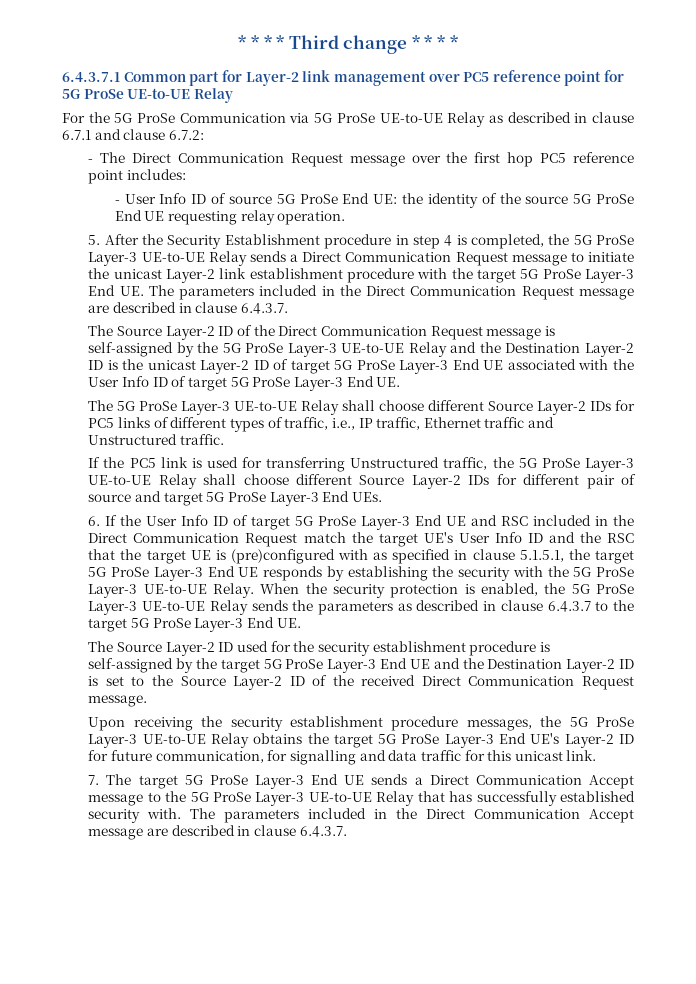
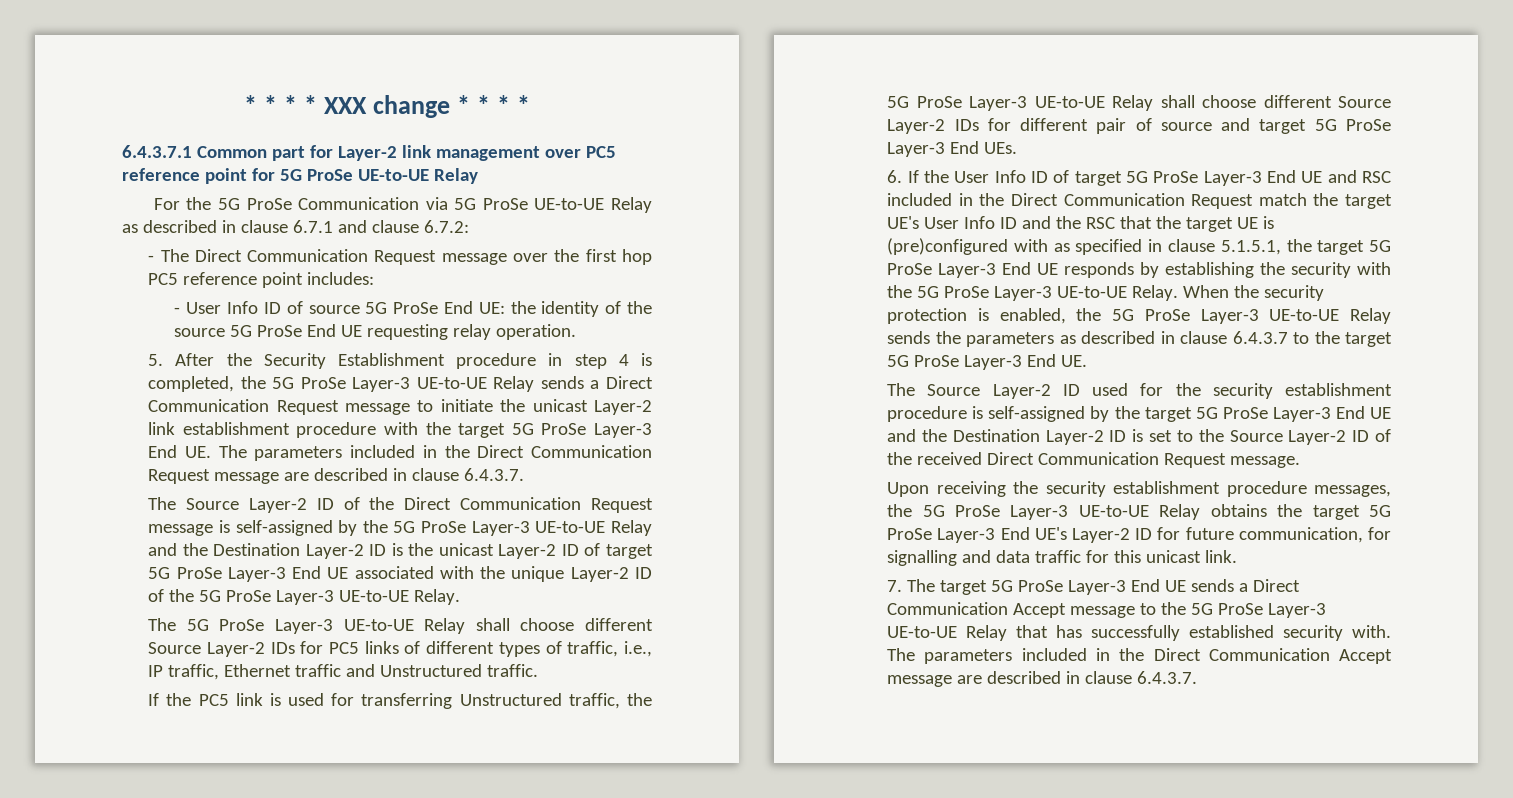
[238,34,339,49] * * * * Third -> [243,95,367,114] * * * * XXX
[88,376,401,391] User Info ID of target 5G ProSe Layer-3 End UE. -> [511,566,652,582] [148,589,461,605] unique Layer-2 ID of the 5G ProSe Layer-3 UE-to-UE Relay.

